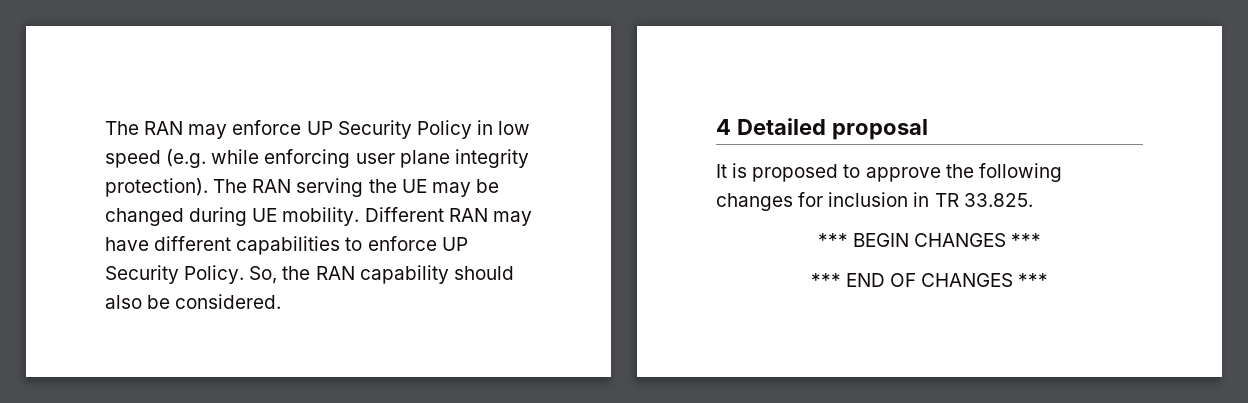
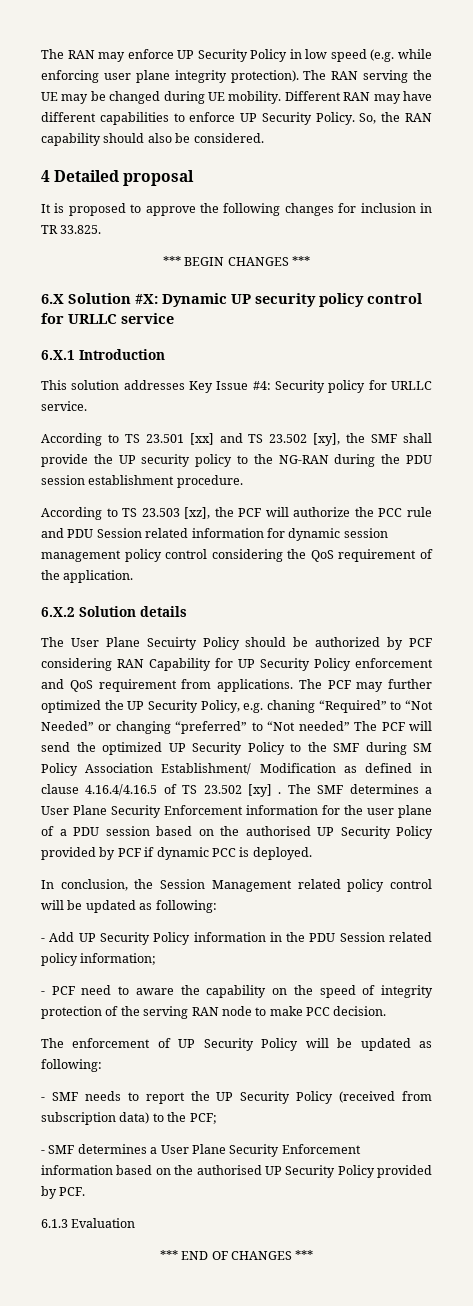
(1042, 240) none -> [41,293,422,307] [41,313,174,324] [41,349,165,360] [41,380,432,393] [41,401,87,411] [41,433,433,446] [41,454,433,467] [41,475,243,488] [41,507,432,520] [41,528,388,541] [41,549,433,562] [41,570,134,583] [41,606,187,617] [41,637,433,650] [41,658,433,671] [41,679,432,692] [41,700,434,713] [41,721,433,734] [41,742,432,755] [41,763,433,776] [41,784,432,797] [41,805,432,818] [41,826,433,839] [41,847,312,860] [41,879,432,892] [41,900,217,913] [41,932,433,945] [41,953,157,966] [41,985,433,998] [41,1006,387,1019] [41,1038,433,1051] [41,1059,102,1072] [41,1091,432,1104] [41,1112,217,1125] [41,1144,361,1157] [41,1165,432,1178] [41,1186,86,1199] [41,1218,136,1228] // 6.X Solution #X: Dynamic UP security policy control for URLLC service // 6.X.1 Introduction // This solution addresses Key Issue #4: Security policy for URLLC service. // According to TS 23.501 [xx] and TS 23.502 [xy], the SMF shall provide the UP security policy to the NG-RAN during the PDU session establishment procedure. // According to TS 23.503 [xz], the PCF will authorize the PCC rule and PDU Session related information for dynamic session management policy control considering the QoS requirement of the application. // 6.X.2 Solution details // The User Plane Secuirty Policy should be authorized by PCF considering RAN Capability for UP Security Policy enforcement and QoS requirement from applications. The PCF may further optimized the UP Security Policy, e.g. chaning “Required” to “Not Needed” or changing “preferred” to “Not needed” The PCF will send the optimized UP Security Policy to the SMF during SM Policy Association Establishment/ Modification as defined in clause 4.16.4/4.16.5 of TS 23.502 [xy] . The SMF determines a User Plane Security Enforcement information for the user plane of a PDU session based on the authorised UP Security Policy provided by PCF if dynamic PCC is deployed. // In conclusion, the Session Management related policy control will be updated as following: // - Add UP Security Policy information in the PDU Session related policy information; // - PCF need to aware the capability on the speed of integrity protection of the serving RAN node to make PCC decision. // The enforcement of UP Security Policy will be updated as following: // - SMF needs to report the UP Security Policy (received from subscription data) to the PCF; // - SMF determines a User Plane Security Enforcement information based on the authorised UP Security Policy provided by PCF. // 6.1.3 Evaluation

